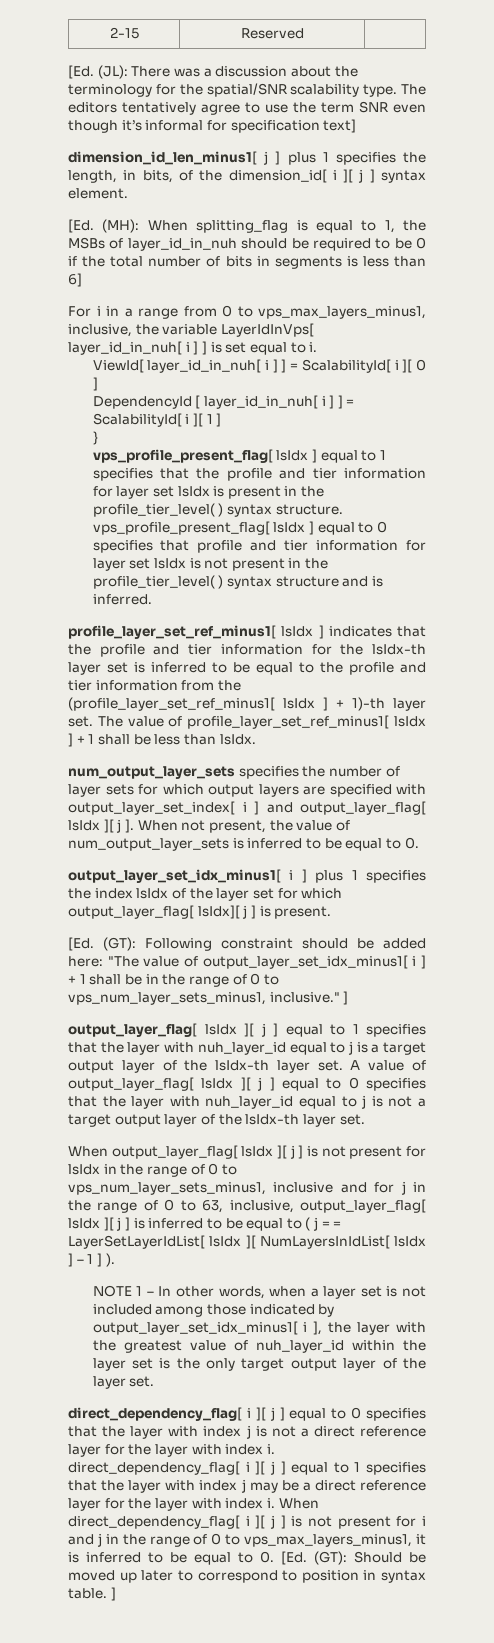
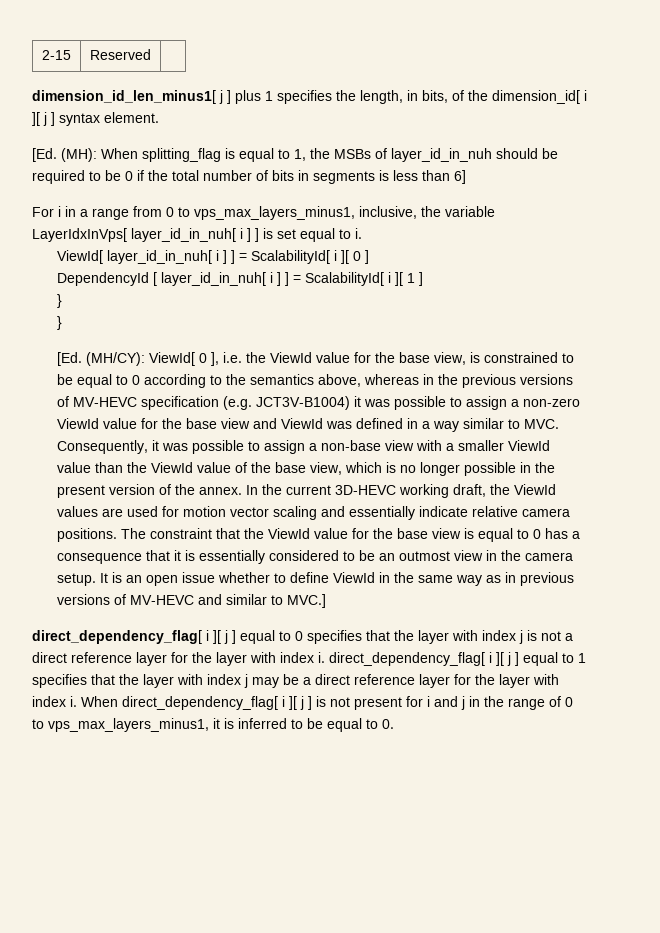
[68,65,358,79] [68,83,426,97] [68,101,426,115] [68,119,357,133] // [Ed. (JL): There was a discussion about the terminology for the spatial/SNR scalability type. The editors tentatively agree to use the term SNR even though it’s informal for specification text] -> (151, 54) none
[220,323,314,337] LayerIdInVps[ -> [32,228,127,242] LayerIdxInVps[
[92,449,386,463] [92,468,426,481] [92,486,325,499] [92,503,343,517] [92,521,387,535] [92,540,426,553] [92,558,329,571] [92,575,383,589] [92,594,152,605] [68,625,426,639] [68,644,427,657] [68,662,426,675] [68,680,241,691] [68,697,426,711] [68,715,426,729] [68,733,256,747] [68,766,400,779] [68,784,426,797] [68,801,426,815] [68,819,350,833] [68,837,419,851] [68,869,426,883] [68,888,343,901] [68,905,332,919] [68,937,426,951] [68,955,426,969] [68,973,279,987] [68,991,349,1005] [68,1023,426,1037] [68,1041,426,1055] [68,1060,426,1073] [68,1077,426,1091] [68,1095,427,1109] [68,1114,365,1127] [68,1145,426,1159] [68,1163,237,1177] [68,1181,426,1195] [68,1199,427,1213] [68,1217,342,1231] [68,1235,426,1249] [68,1253,115,1267] [92,1285,426,1299] [92,1304,335,1317] [92,1321,426,1335] [92,1340,426,1353] [92,1358,426,1371] [92,1376,155,1389] vps_profile_present_flag[ lsIdx ] equal to 1 specifies that the profile and tier information for layer set lsIdx is present in the profile_tier_level( ) syntax structure. vps_profile_present_flag[ lsIdx ] equal to 0 specifies that profile and tier information for layer set lsIdx is not present in the profile_tier_level( ) syntax structure and is inferred. // profile_layer_set_ref_minus1[ lsIdx ] indicates that the profile and tier information for the lsIdx-th layer set is inferred to be equal to the profile and tier information from the (profile_layer_set_ref_minus1[ lsIdx ] + 1)-th layer set. The value of profile_layer_set_ref_minus1[ lsIdx ] + 1 shall be less than lsIdx. // num_output_layer_sets specifies the number of layer sets for which output layers are specified with output_layer_set_index[ i ] and output_layer_flag[ lsIdx ][ j ]. When not present, the value of num_output_layer_sets is inferred to be equal to 0. // output_layer_set_idx_minus1[ i ] plus 1 specifies the index lsIdx of the layer set for which output_layer_flag[ lsIdx][ j ] is present. // [Ed. (GT): Following constraint should be added here: "The value of output_layer_set_idx_minus1[ i ] + 1 shall be in the range of 0 to vps_num_layer_sets_minus1, inclusive." ] // output_layer_flag[ lsIdx ][ j ] equal to 1 specifies that the layer with nuh_layer_id equal to j is a target output layer of the lsIdx-th layer set. A value of output_layer_flag[ lsIdx ][ j ] equal to 0 specifies that the layer with nuh_layer_id equal to j is not a target output layer of the lsIdx-th layer set. // When output_layer_flag[ lsIdx ][ j ] is not present for lsIdx in the range of 0 to vps_num_layer_sets_minus1, inclusive and for j in the range of 0 to 63, inclusive, output_layer_flag[ lsIdx ][ j ] is inferred to be equal to ( j = = LayerSetLayerIdList[ lsIdx ][ NumLayersInIdList[ lsIdx ] – 1 ] ). // NOTE 1 – In other words, when a layer set is not included among those indicated by output_layer_set_idx_minus1[ i ], the layer with the greatest value of nuh_layer_id within the layer set is the only target output layer of the layer set. -> [57,316,63,330] [57,352,575,366] [57,374,574,388] [57,396,581,410] [57,418,560,432] [57,440,551,454] [57,462,556,476] [57,484,557,498] [57,506,571,520] [57,528,581,542] [57,550,574,564] [57,572,575,586] [57,594,327,608] } // [Ed. (MH/CY): ViewId[ 0 ], i.e. the ViewId value for the base view, is constrained to be equal to 0 according to the semantics above, whereas in the previous versions of MV-HEVC specification (e.g. JCT3V-B1004) it was possible to assign a non-zero ViewId value for the base view and ViewId was defined in a way similar to MVC. Consequently, it was possible to assign a non-base view with a smaller ViewId value than the ViewId value of the base view, which is no longer possible in the present version of the annex. In the current 3D-HEVC working draft, the ViewId values are used for motion vector scaling and essentially indicate relative camera positions. The constraint that the ViewId value for the base view is equal to 0 has a consequence that it is essentially considered to be an outmost view in the camera setup. It is an open issue whether to define ViewId in the same way as in previous versions of MV-HEVC and similar to MVC.]
[281,1551,426,1565] [68,1570,426,1583] [68,1587,116,1601] [Ed. (GT): Should be moved up later to correspond to position in syntax table. ] -> (394, 724) none

